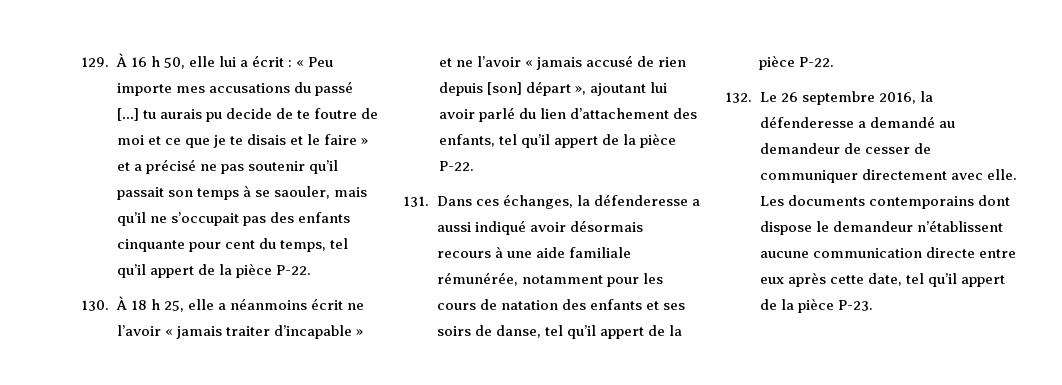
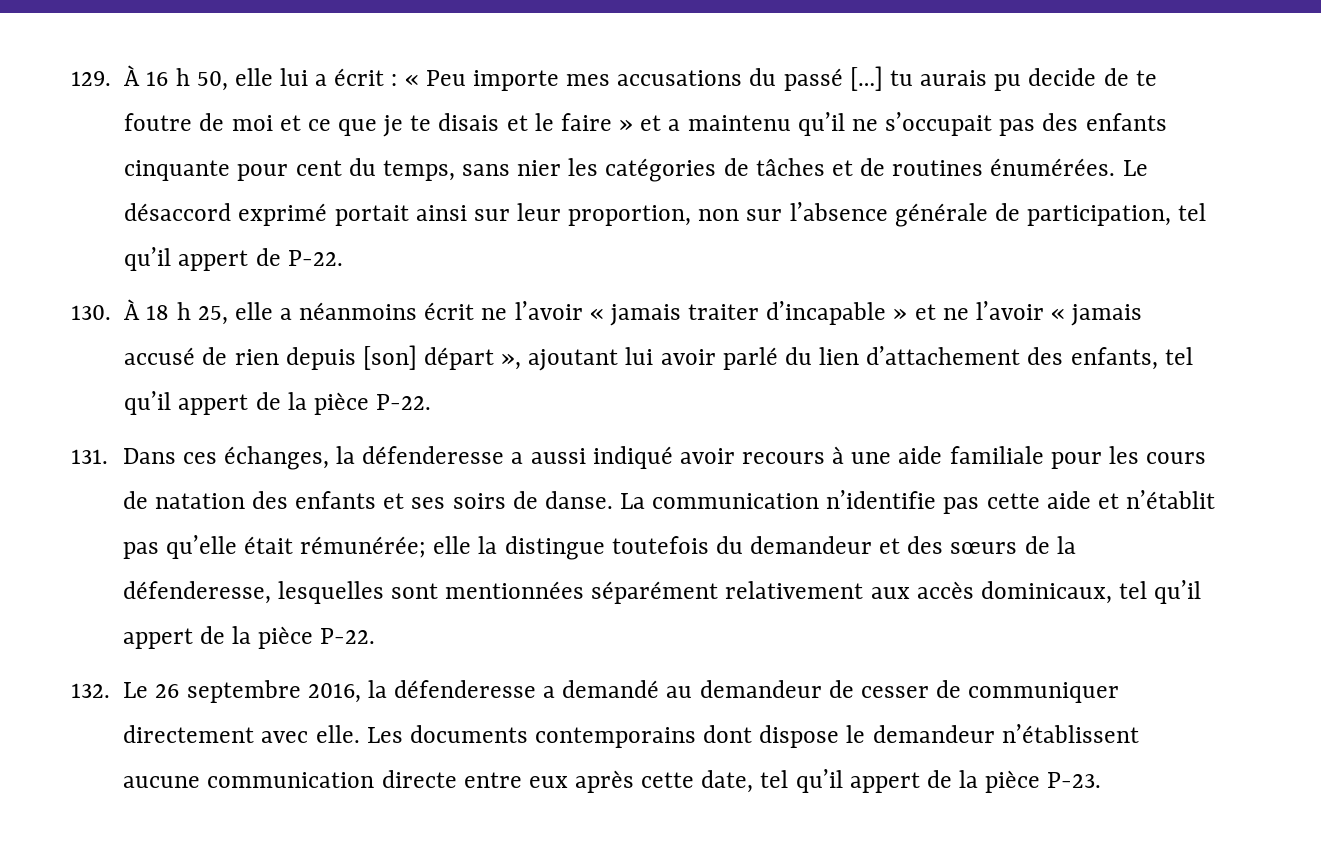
[145,159,338,174] [116,185,367,200] précisé ne pas soutenir qu’il passait son temps à se saouler, mais -> [687,115,791,131] maintenu
[329,238,348,249] [116,263,272,278] tel qu’il appert de la pièce -> [462,158,1148,182] [124,202,1207,227] [124,247,281,271] sans nier les catégories de tâches et de routines énumérées. Le désaccord exprimé portait ainsi sur leur proportion, non sur l’absence générale de participation, tel qu’il appert de
[569,220,643,232] désormais -> (735, 456) none
[436,272,603,286] rémunérée, notamment -> (1044, 455) none
[495,325,541,338] danse, -> [544,490,1216,514] [122,535,1076,560] [122,581,1112,604] danse. La communication n’identifie pas cette aide et n’établit pas qu’elle était rémunérée; elle la distingue toutefois du demandeur et des sœurs de la défenderesse, lesquelles sont mentionnées séparément relativement aux accès dominicaux,

